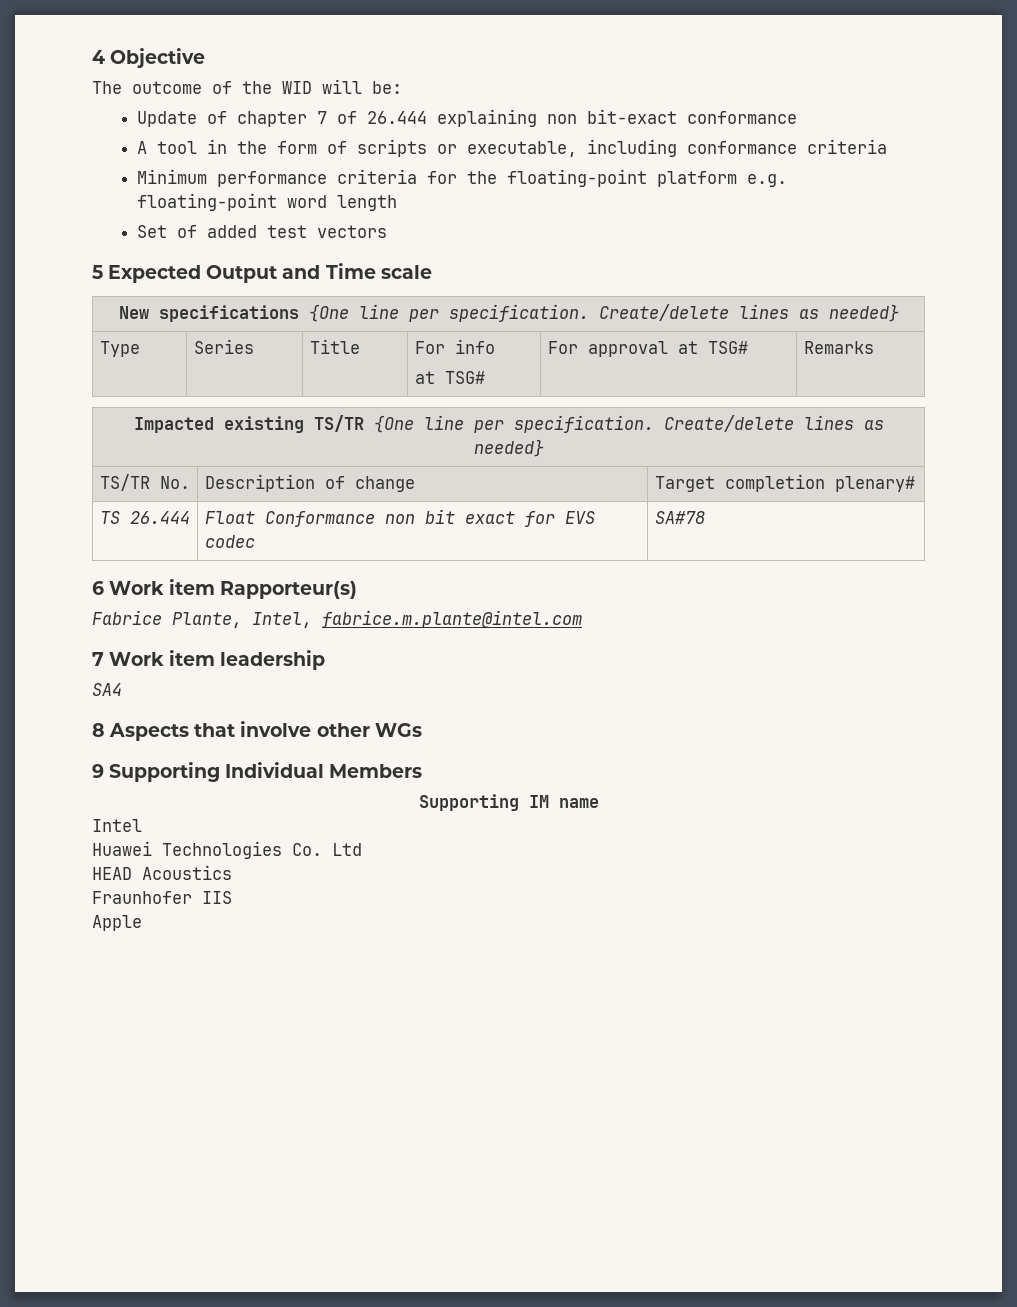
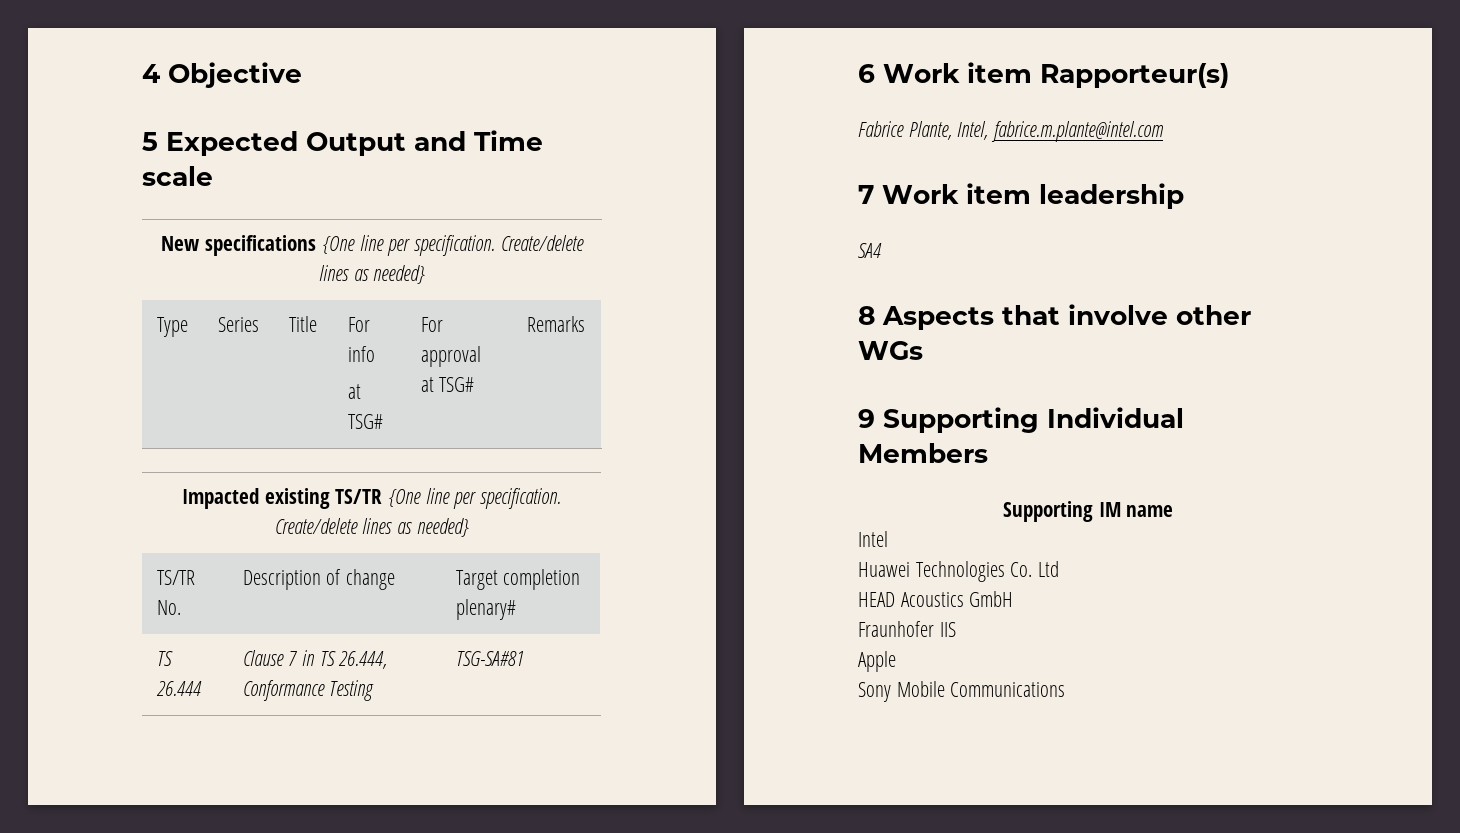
[92,79,402,94] [136,109,797,127] [136,139,887,157] [136,169,787,187] [136,193,397,211] [136,225,387,238] // The outcome of the WID will be: // Update of chapter 7 of 26.444 explaining non bit-exact conformance // A tool in the form of scripts or executable, including conformance criteria // Minimum performance criteria for the floating-point platform e.g. floating-point word length // Set of added test vectors -> (302, 75) none
[204,509,595,527] [204,535,255,548] [654,511,705,524] Float Conformance non bit exact for EVS codec | SA#78 -> [242,650,388,669] [242,680,375,701] [455,651,524,666] Clause 7 in TS 26.444, Conformance Testing | TSG-SA#81
(232, 872) none -> [969,591,1014,607] GmbH
(142, 923) none -> [858,681,1066,702] // Sony Mobile Communications

